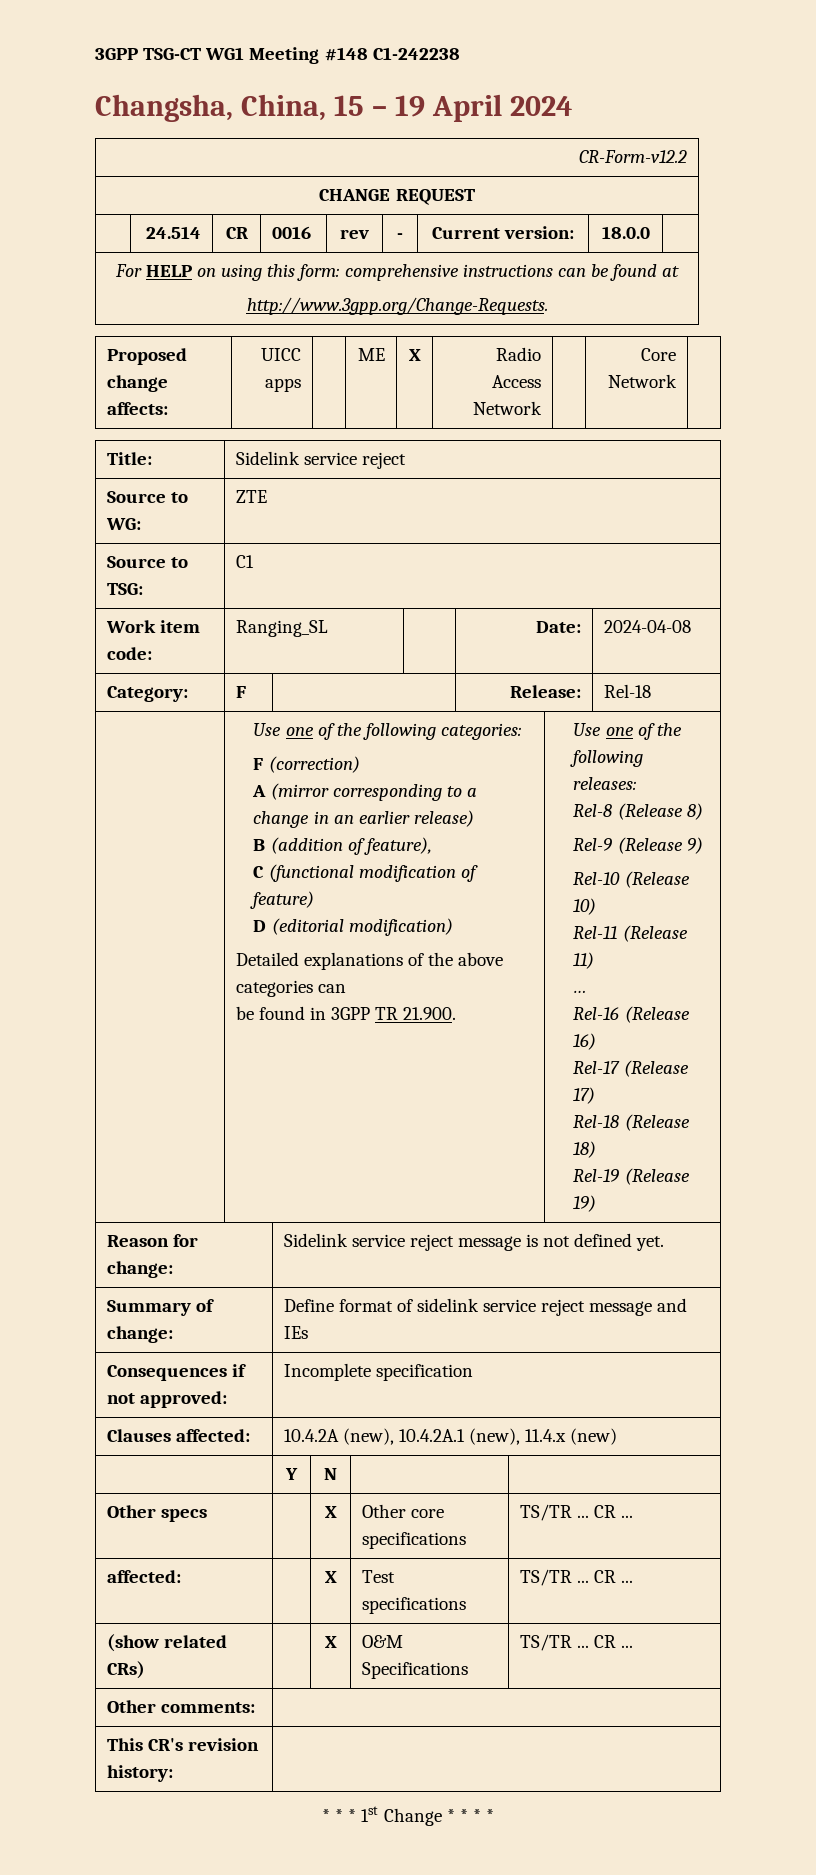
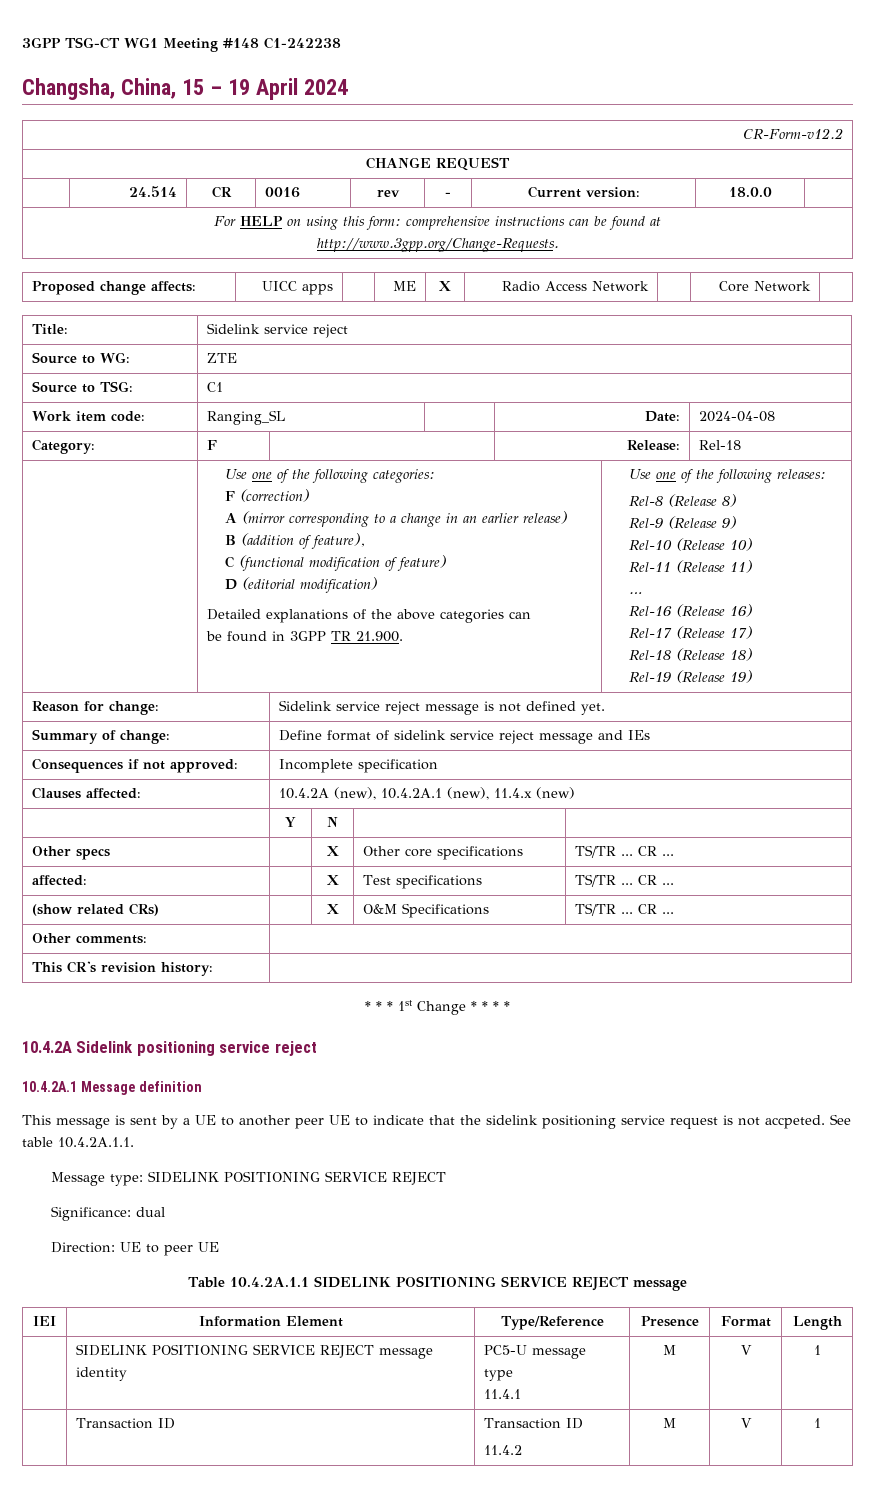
(495, 1815) none -> [22,1041,317,1056] [22,1081,202,1095] [22,1114,851,1129] [22,1137,134,1148] [50,1171,446,1186] [50,1206,165,1221] [50,1242,219,1256] [188,1276,687,1291] [33,1316,56,1326] [198,1316,343,1327] [500,1316,604,1330] [640,1316,699,1327] [720,1316,771,1327] [792,1316,842,1330] [76,1344,434,1359] [76,1367,128,1381] [484,1345,587,1359] [484,1369,514,1381] [484,1389,522,1399] [663,1345,677,1355] [740,1345,752,1355] [813,1345,821,1355] [76,1418,176,1429] [484,1418,584,1429] [484,1445,523,1455] [663,1418,677,1428] [740,1418,752,1428] [813,1418,821,1428] // 10.4.2A Sidelink positioning service reject // 10.4.2A.1 Message definition // This message is sent by a UE to another peer UE to indicate that the sidelink positioning service request is not accpeted. See table 10.4.2A.1.1. // Message type: SIDELINK POSITIONING SERVICE REJECT // Significance: dual // Direction: UE to peer UE // Table 10.4.2A.1.1 SIDELINK POSITIONING SERVICE REJECT message // IEI | Information Element | Type/Reference | Presence | Format | Length // | SIDELINK POSITIONING SERVICE REJECT message identity | PC5-U message type // 11.4.1 | M | V | 1 // | Transaction ID | Transaction ID // 11.4.2 | M | V | 1

